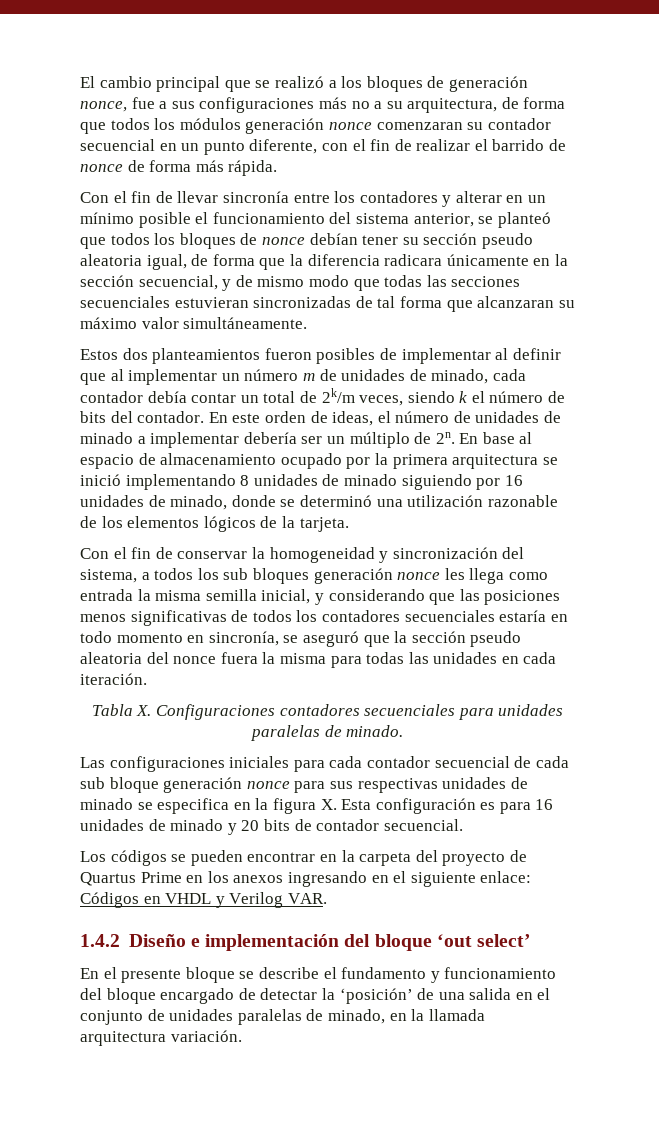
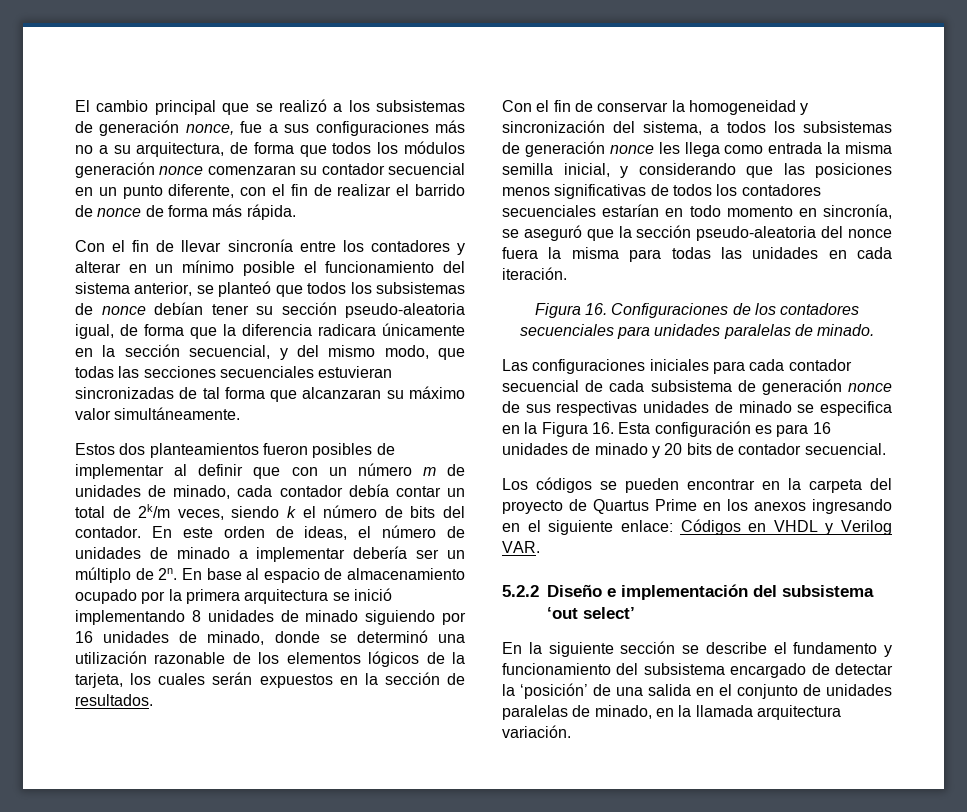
[366,76,423,92] bloques -> [376,100,465,112] subsistemas
[179,233,236,249] bloques -> [376,282,465,294] subsistemas
[481,233,533,249] [80,254,142,266] pseudo aleatoria -> [345,303,465,318] pseudo-aleatoria
[235,275,349,287] de mismo modo -> [296,345,429,359] del mismo modo,
[110,369,218,385] al implementar -> [291,467,318,476] con
[299,517,349,532] tarjeta. -> [75,672,465,688] [75,694,153,706] tarjeta, los cuales serán expuestos en la sección de resultados.
[223,568,309,584] sub bloques -> [803,121,892,133] [502,142,520,154] subsistemas de
[499,610,547,622] estaría -> [602,204,660,217] estarían
[470,631,522,647] [80,652,142,664] pseudo aleatoria -> [696,226,817,241] pseudo-aleatoria
[91,704,275,720] Tabla X. Configuraciones -> [534,303,776,318] Figura 16. Configuraciones de los
[80,777,326,793] sub bloque generación nonce para -> [650,379,892,395] [502,401,520,413] subsistema de generación nonce de
[272,798,337,814] figura X. -> [541,422,614,437] Figura 16.
[80,934,120,947] 1.4.2 -> [502,585,539,597] 5.2.2
[374,934,432,951] bloque -> [782,585,874,597] subsistema
[103,967,235,983] el presente bloque -> [528,641,676,657] la siguiente sección
[106,988,156,1004] bloque -> [643,663,725,675] subsistema

